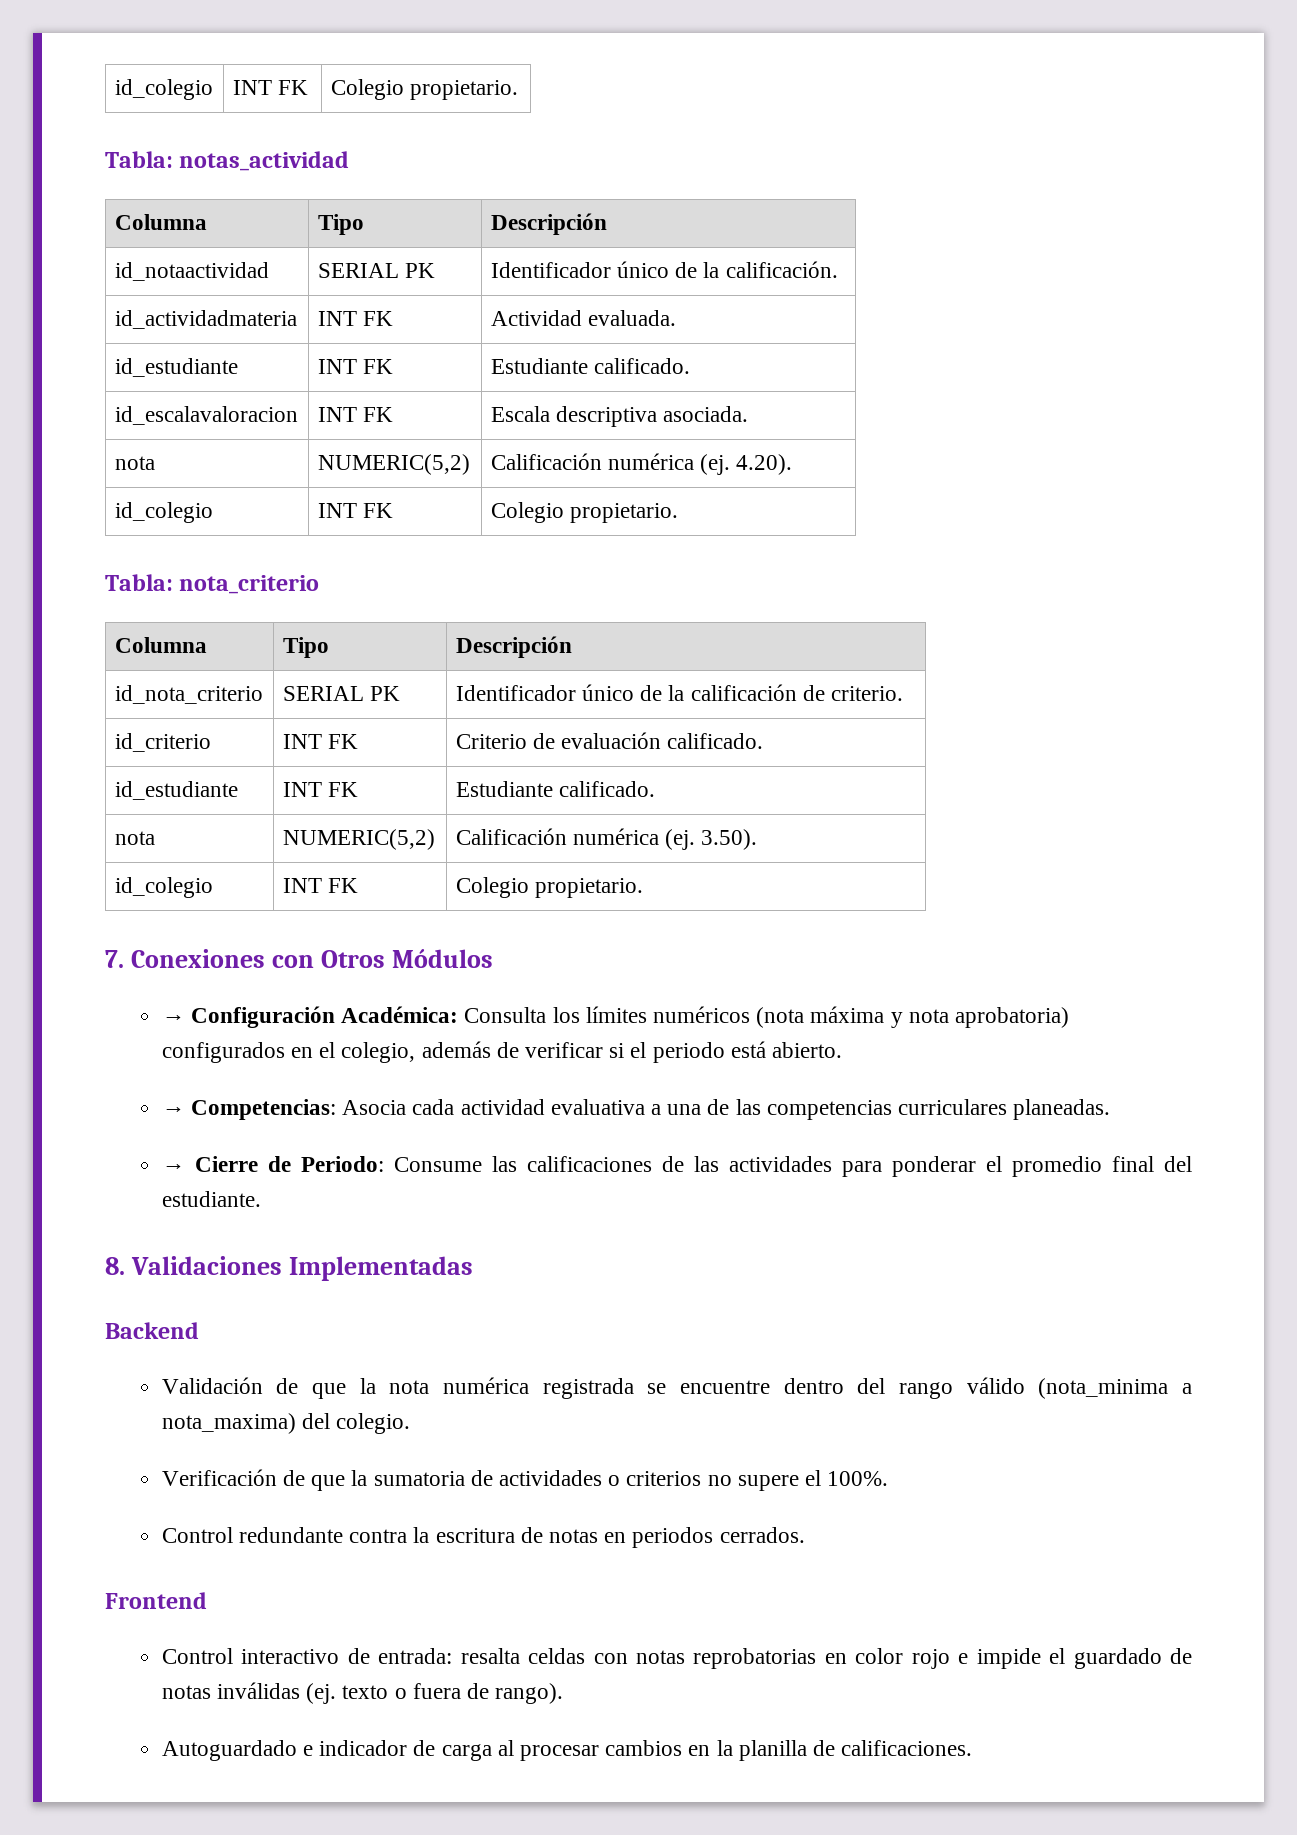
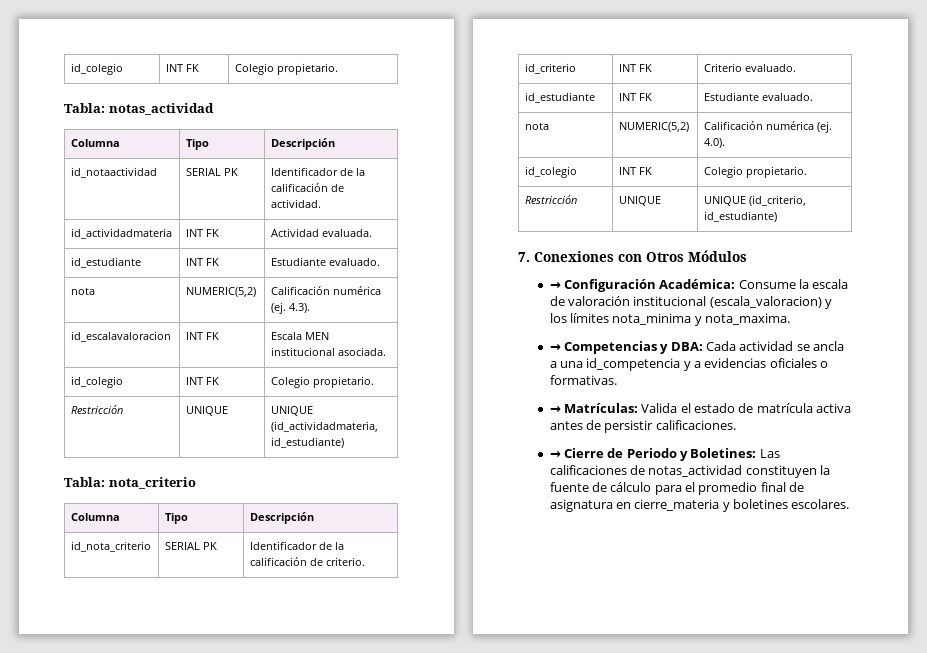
[616,261,838,278] único de la calificación. -> [339,168,365,176] [270,183,344,192] [270,199,321,208] de la calificación de actividad.
[593,358,690,374] [114,406,298,425] [317,407,393,422] [490,406,749,427] [114,456,155,470] [317,454,470,475] [490,453,793,475] [114,502,213,523] [317,503,393,518] [490,502,678,523] calificado. // id_escalavaloracion | INT FK | Escala descriptiva asociada. // nota | NUMERIC(5,2) | Calificación numérica (ej. 4.20). // id_colegio | INT FK | Colegio propietario. -> [328,258,380,266] [70,288,95,295] [185,287,256,297] [270,286,381,295] [270,302,310,314] [70,331,171,342] [185,332,219,340] [270,332,329,340] [270,347,386,356] [70,376,123,388] [185,377,219,385] [270,376,374,388] [70,405,123,414] [185,406,228,416] [270,406,313,416] [270,421,378,432] [270,437,344,448] evaluado. // nota | NUMERIC(5,2) | Calificación numérica (ej. 4.3). // id_escalavaloracion | INT FK | Escala MEN institucional asociada. // id_colegio | INT FK | Colegio propietario. // Restricción | UNIQUE | UNIQUE (id_actividadmateria, id_estudiante)
[581,684,634,701] único -> (317, 545) none
[532,732,764,749] [114,781,238,800] [282,782,358,797] [455,781,655,797] [114,831,155,845] [282,829,435,850] [455,828,758,850] [114,877,213,898] [282,878,358,893] [455,877,643,898] de evaluación calificado. // id_estudiante | INT FK | Estudiante calificado. // nota | NUMERIC(5,2) | Calificación numérica (ej. 3.50). // id_colegio | INT FK | Colegio propietario. -> [744,64,796,72] [524,92,595,103] [618,93,652,101] [703,92,813,101] [524,123,549,130] [618,122,689,132] [703,121,832,133] [703,138,725,148] [524,166,577,178] [618,167,652,175] [703,166,807,178] [524,195,577,204] [618,196,661,206] [703,195,806,206] [703,211,777,222] evaluado. // id_estudiante | INT FK | Estudiante evaluado. // nota | NUMERIC(5,2) | Calificación numérica (ej. 4.0). // id_colegio | INT FK | Colegio propietario. // Restricción | UNIQUE | UNIQUE (id_criterio, id_estudiante)
[464,1006,1070,1028] [161,1041,843,1063] [161,1099,1111,1120] [161,1156,1192,1177] [161,1191,261,1207] [105,1256,473,1281] [105,1322,199,1339] [161,1377,1192,1399] [161,1413,411,1434] [161,1469,889,1491] [161,1527,805,1548] [105,1592,207,1609] [161,1648,1192,1669] [161,1682,564,1704] [161,1740,973,1761] Consulta los límites numéricos (nota máxima y nota aprobatoria) configurados en el colegio, además de verificar si el periodo está abierto. // → Competencias: Asocia cada actividad evaluativa a una de las competencias curriculares planeadas. // → Cierre de Periodo: Consume las calificaciones de las actividades para ponderar el promedio final del estudiante. // 8. Validaciones Implementadas // Backend // Validación de que la nota numérica registrada se encuentre dentro del rango válido (nota_minima a nota_maxima) del colegio. // Verificación de que la sumatoria de actividades o criterios no supere el 100%. // Control redundante contra la escritura de notas en periodos cerrados. // Frontend // Control interactivo de entrada: resalta celdas con notas reprobatorias en color rojo e impide el guardado de notas inválidas (ej. texto o fuera de rango). // Autoguardado e indicador de carga al procesar cambios en la planilla de calificaciones. -> [738,279,849,289] [549,296,833,309] [549,313,791,326] [549,341,845,354] [549,358,829,371] [549,375,617,385] [549,403,852,413] [549,420,736,433] [549,448,780,461] [549,465,831,478] [549,482,805,495] [549,499,850,512] Consume la escala de valoración institucional (escala_valoracion) y los límites nota_minima y nota_maxima. // → Competencias y DBA: Cada actividad se ancla a una id_competencia y a evidencias oficiales o formativas. // → Matrículas: Valida el estado de matrícula activa antes de persistir calificaciones. // → Cierre de Periodo y Boletines: Las calificaciones de notas_actividad constituyen la fuente de cálculo para el promedio final de asignatura en cierre_materia y boletines escolares.

